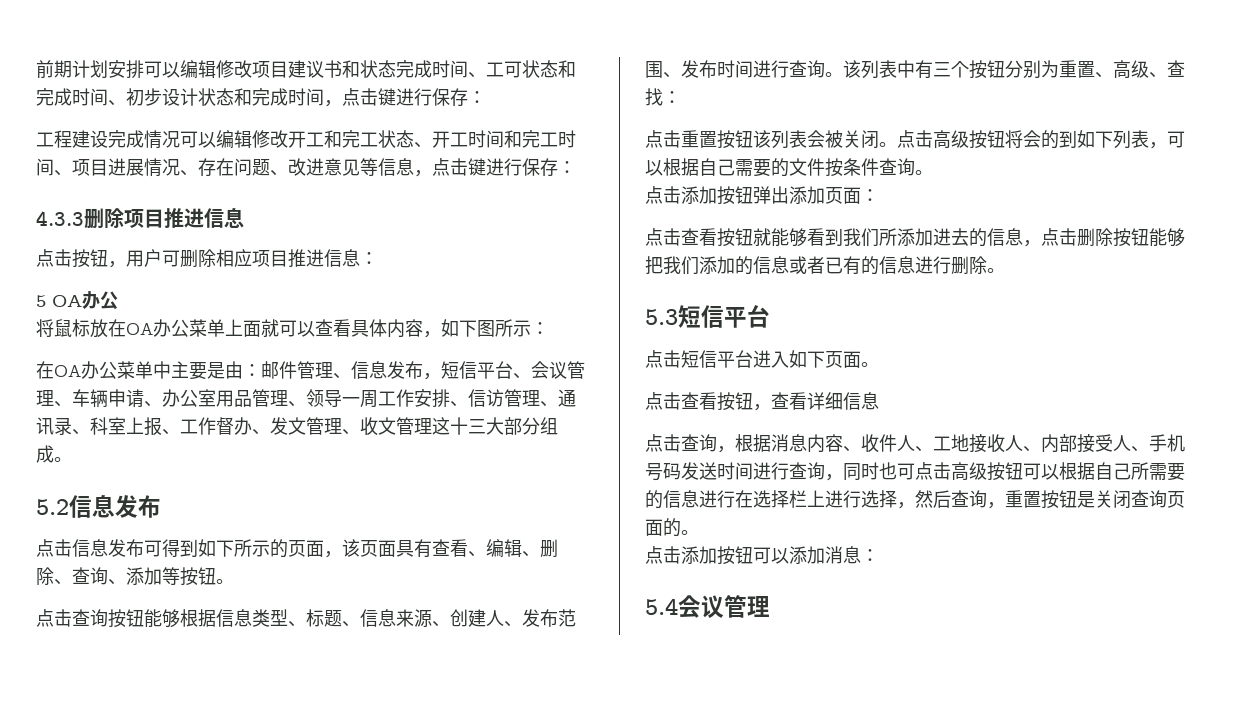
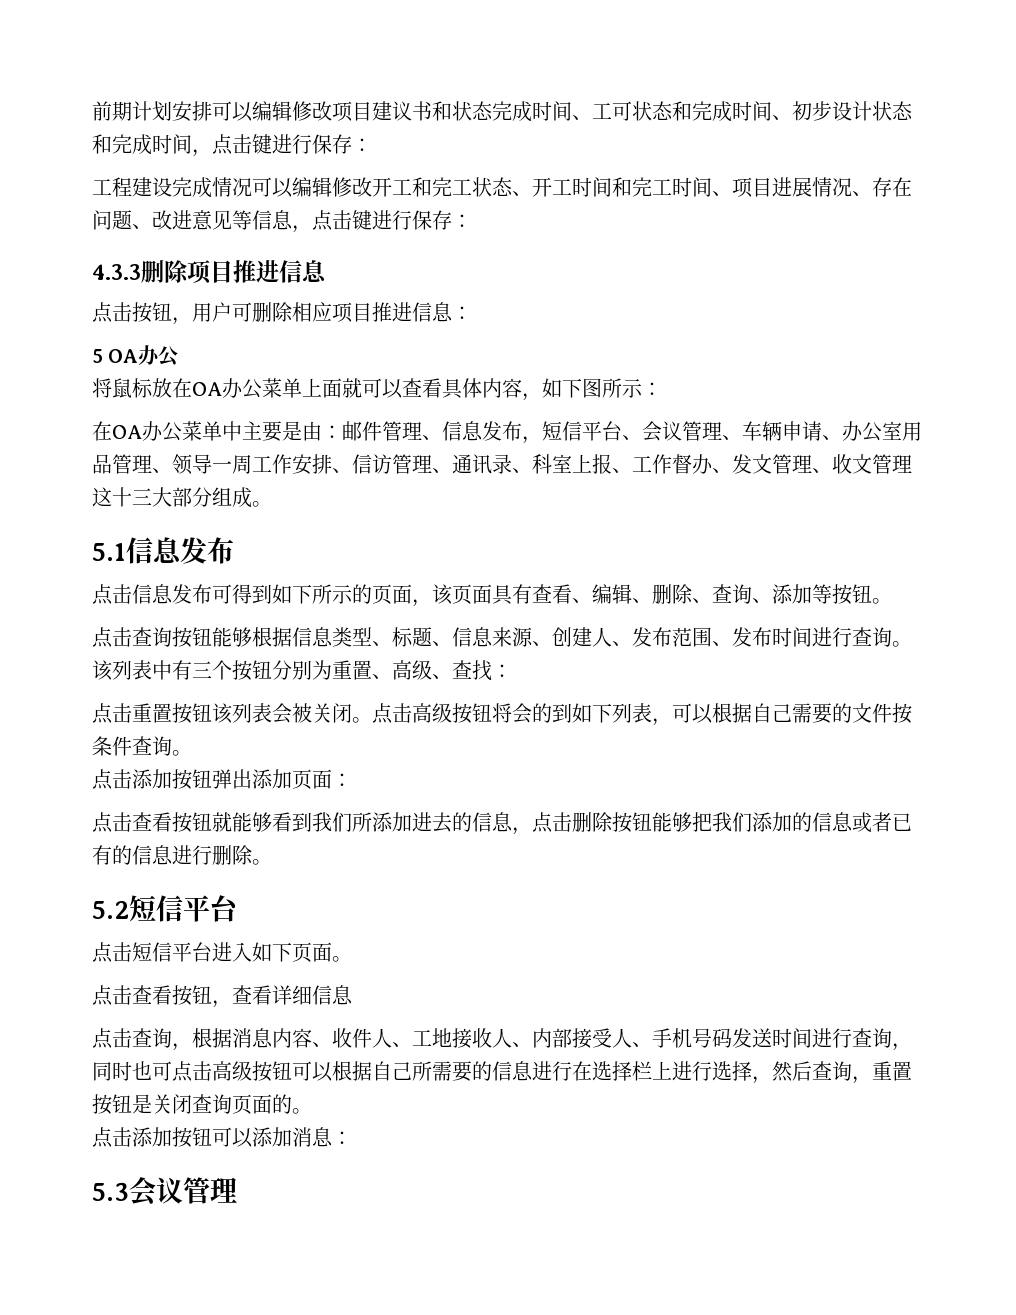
[36,499,69,515] 5.2 -> [92,543,126,561] 5.1
[645,309,678,325] 5.3 -> [92,901,129,919] 5.2
[645,598,678,615] 5.4 -> [92,1182,129,1201] 5.3

